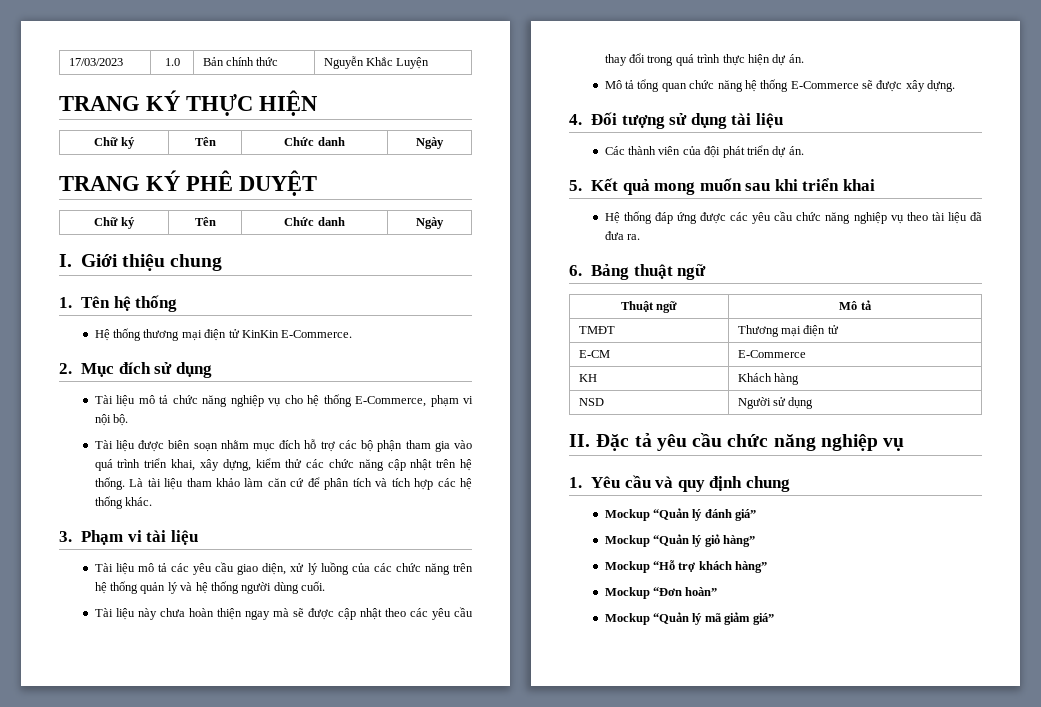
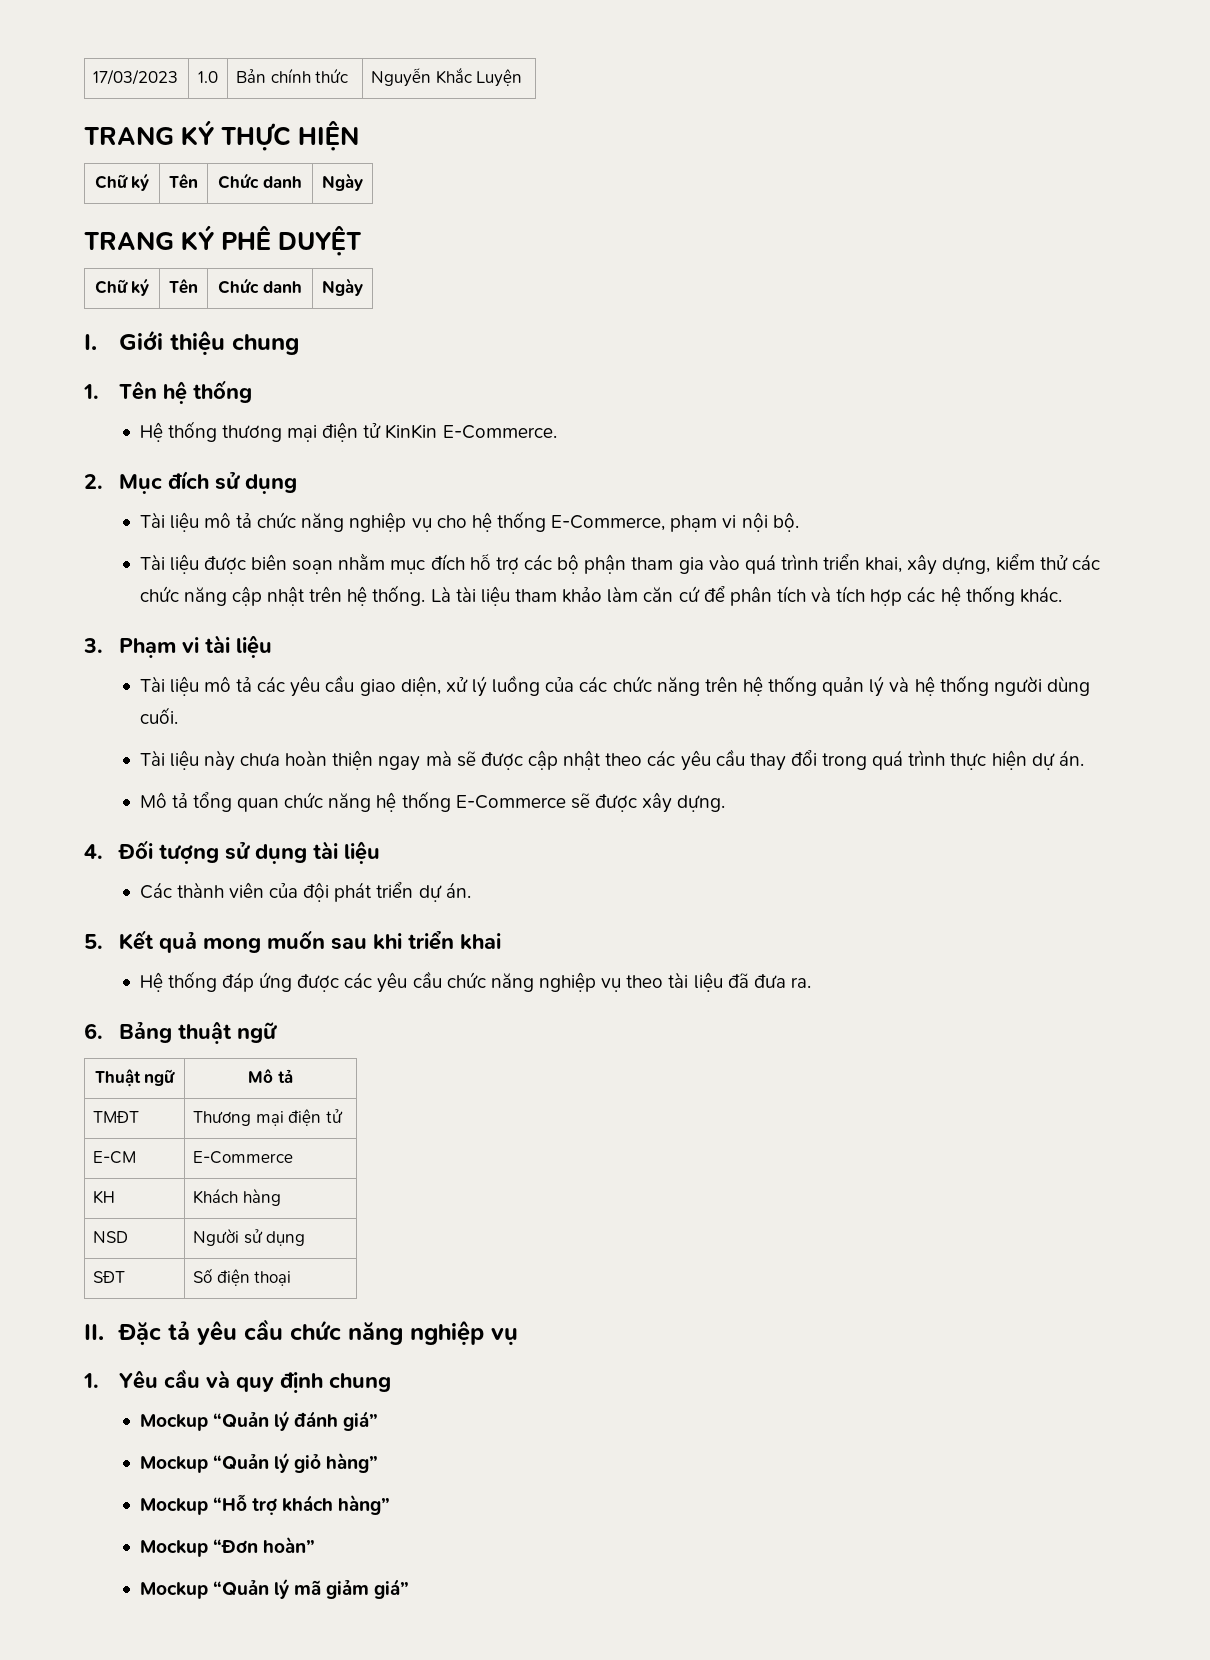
(814, 403) none -> [93,1271,126,1283] [193,1268,292,1286] // SĐT | Số điện thoại

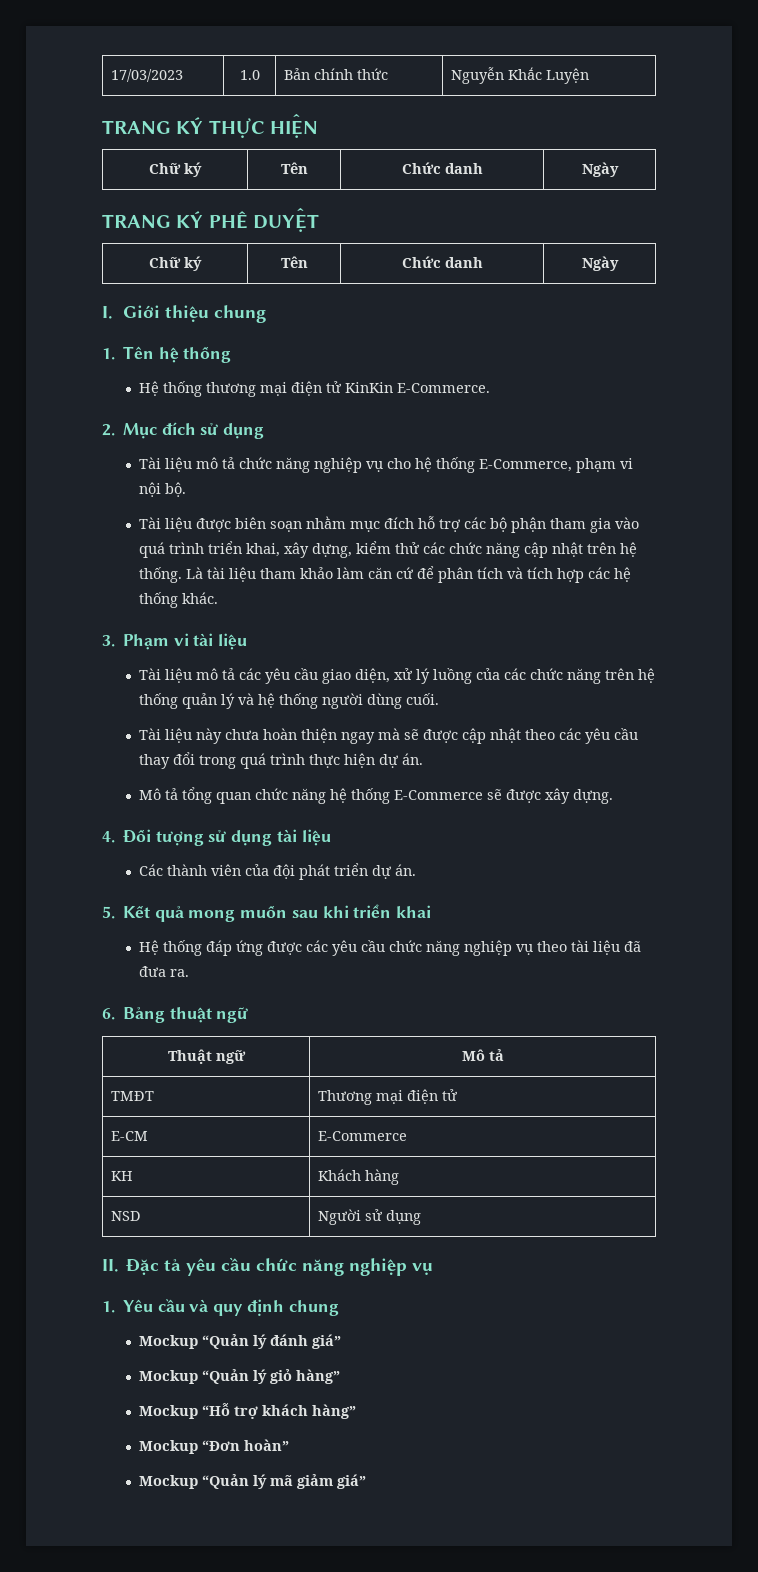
[93,1271,126,1283] [193,1268,292,1286] // SĐT | Số điện thoại -> (422, 1217) none

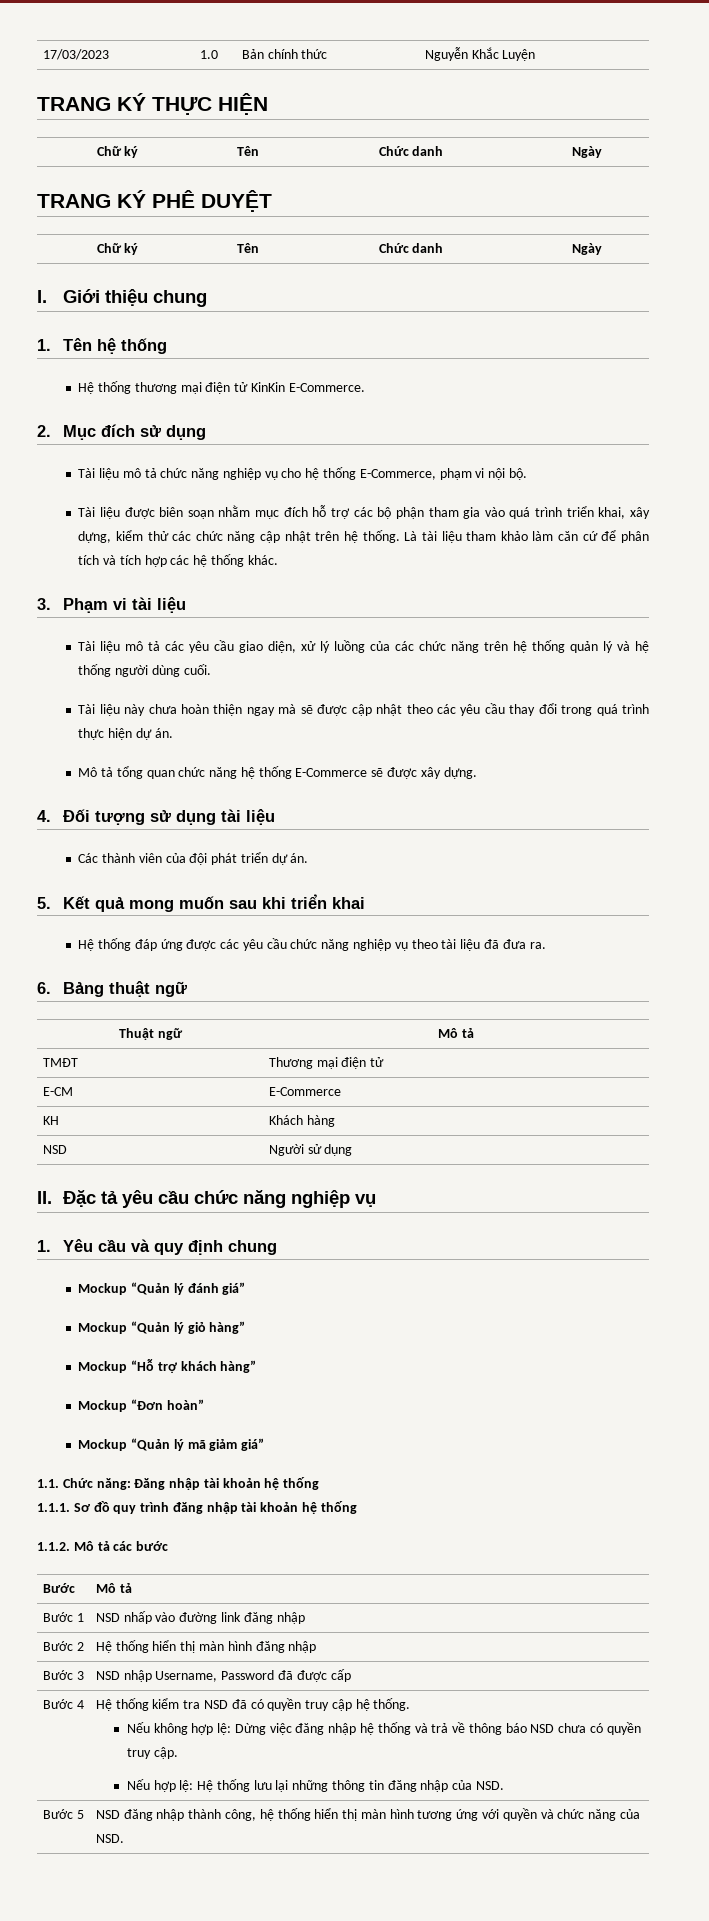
(366, 1481) none -> [37,1477,320,1490] [37,1501,357,1514] [37,1541,169,1551] [42,1583,75,1593] [95,1583,132,1593] [42,1612,84,1622] [95,1611,305,1624] [42,1641,84,1651] [95,1640,317,1653] [42,1670,84,1680] [95,1669,351,1682] [42,1699,84,1709] [95,1698,411,1711] [126,1722,641,1735] [126,1747,178,1759] [126,1779,504,1792] [42,1809,84,1819] [95,1808,640,1821] [95,1834,124,1843] // 1.1. Chức năng: Đăng nhập tài khoản hệ thống // 1.1.1. Sơ đồ quy trình đăng nhập tài khoản hệ thống // 1.1.2. Mô tả các bước // Bước | Mô tả // Bước 1 | NSD nhấp vào đường link đăng nhập // Bước 2 | Hệ thống hiển thị màn hình đăng nhập // Bước 3 | NSD nhập Username, Password đã được cấp // Bước 4 | Hệ thống kiểm tra NSD đã có quyền truy cập hệ thống. // Nếu không hợp lệ: Dừng việc đăng nhập hệ thống và trả về thông báo NSD chưa có quyền truy cập. // Nếu hợp lệ: Hệ thống lưu lại những thông tin đăng nhập của NSD. // Bước 5 | NSD đăng nhập thành công, hệ thống hiển thị màn hình tương ứng với quyền và chức năng của NSD.

